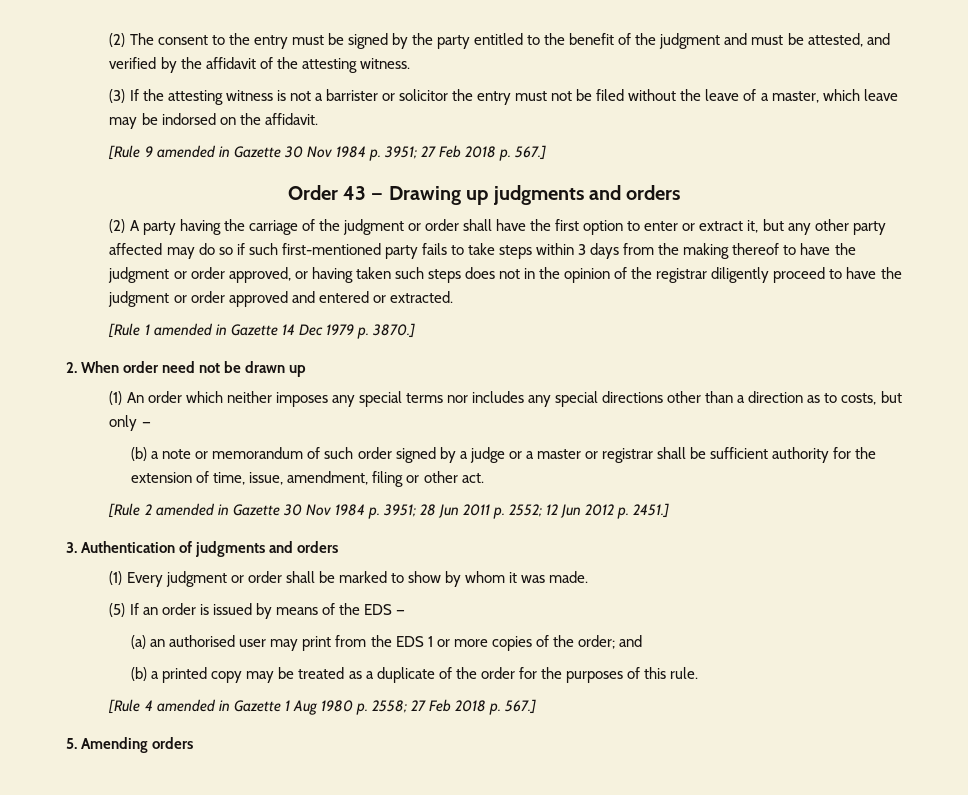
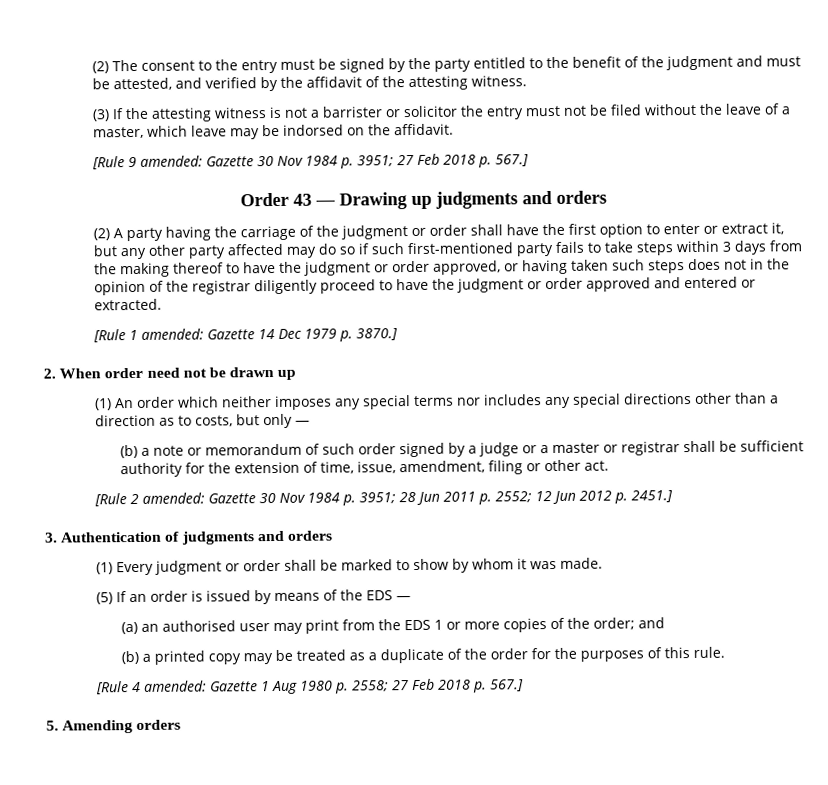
[156,145,230,158] amended in -> [139,155,203,167] amended:
[153,323,227,336] amended in -> [140,328,204,340] amended:
[155,503,229,516] amended in -> [141,492,205,504] amended:
[156,699,230,712] amended in -> [143,680,207,692] amended:

